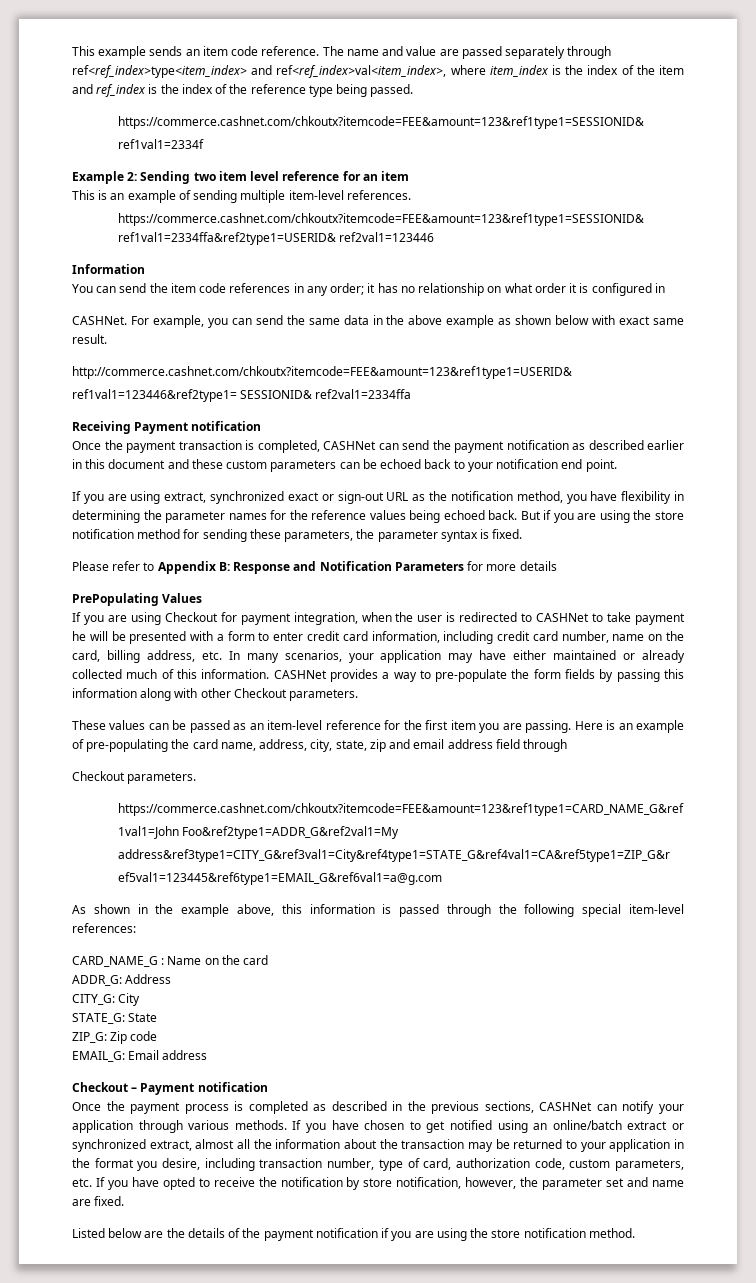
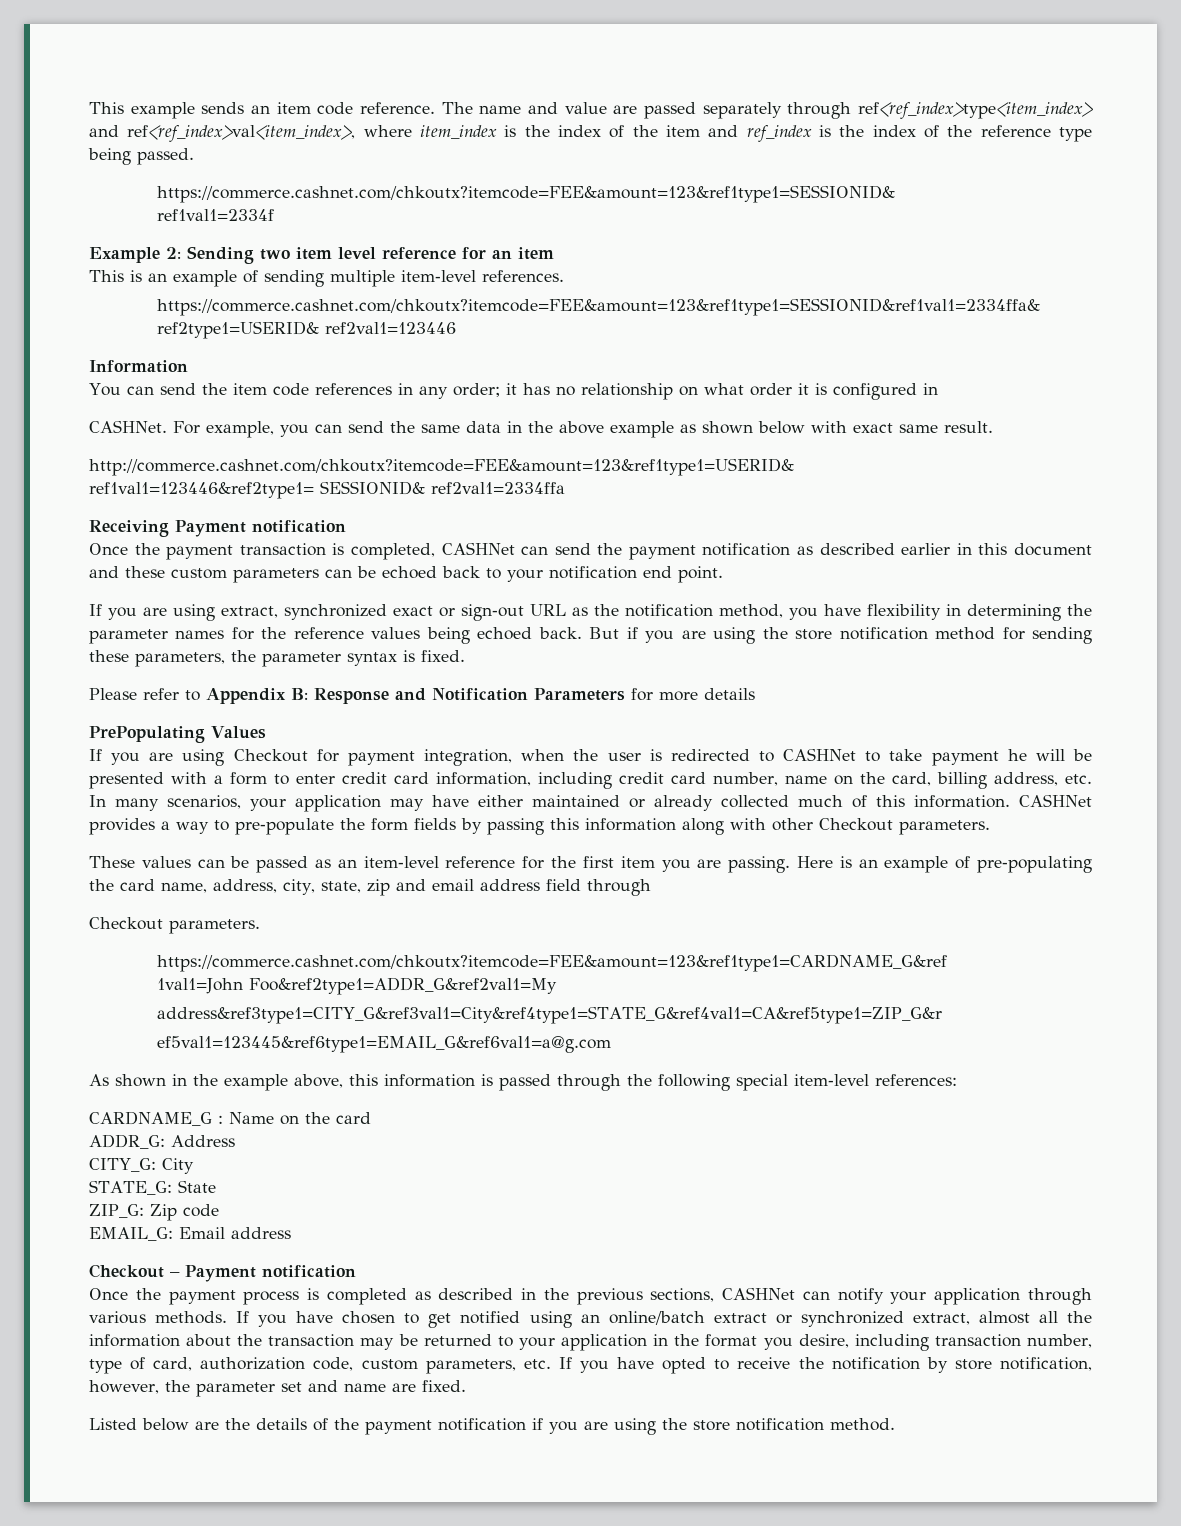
[118,803,685,816] https://commerce.cashnet.com/chkoutx?itemcode=FEE&amount=123&ref1type1=CARD_NAME_G&ref -> [156,954,947,972] https://commerce.cashnet.com/chkoutx?itemcode=FEE&amount=123&ref1type1=CARDNAME_G&ref
[72,956,158,967] CARD_NAME_G -> [89,1111,212,1126] CARDNAME_G

